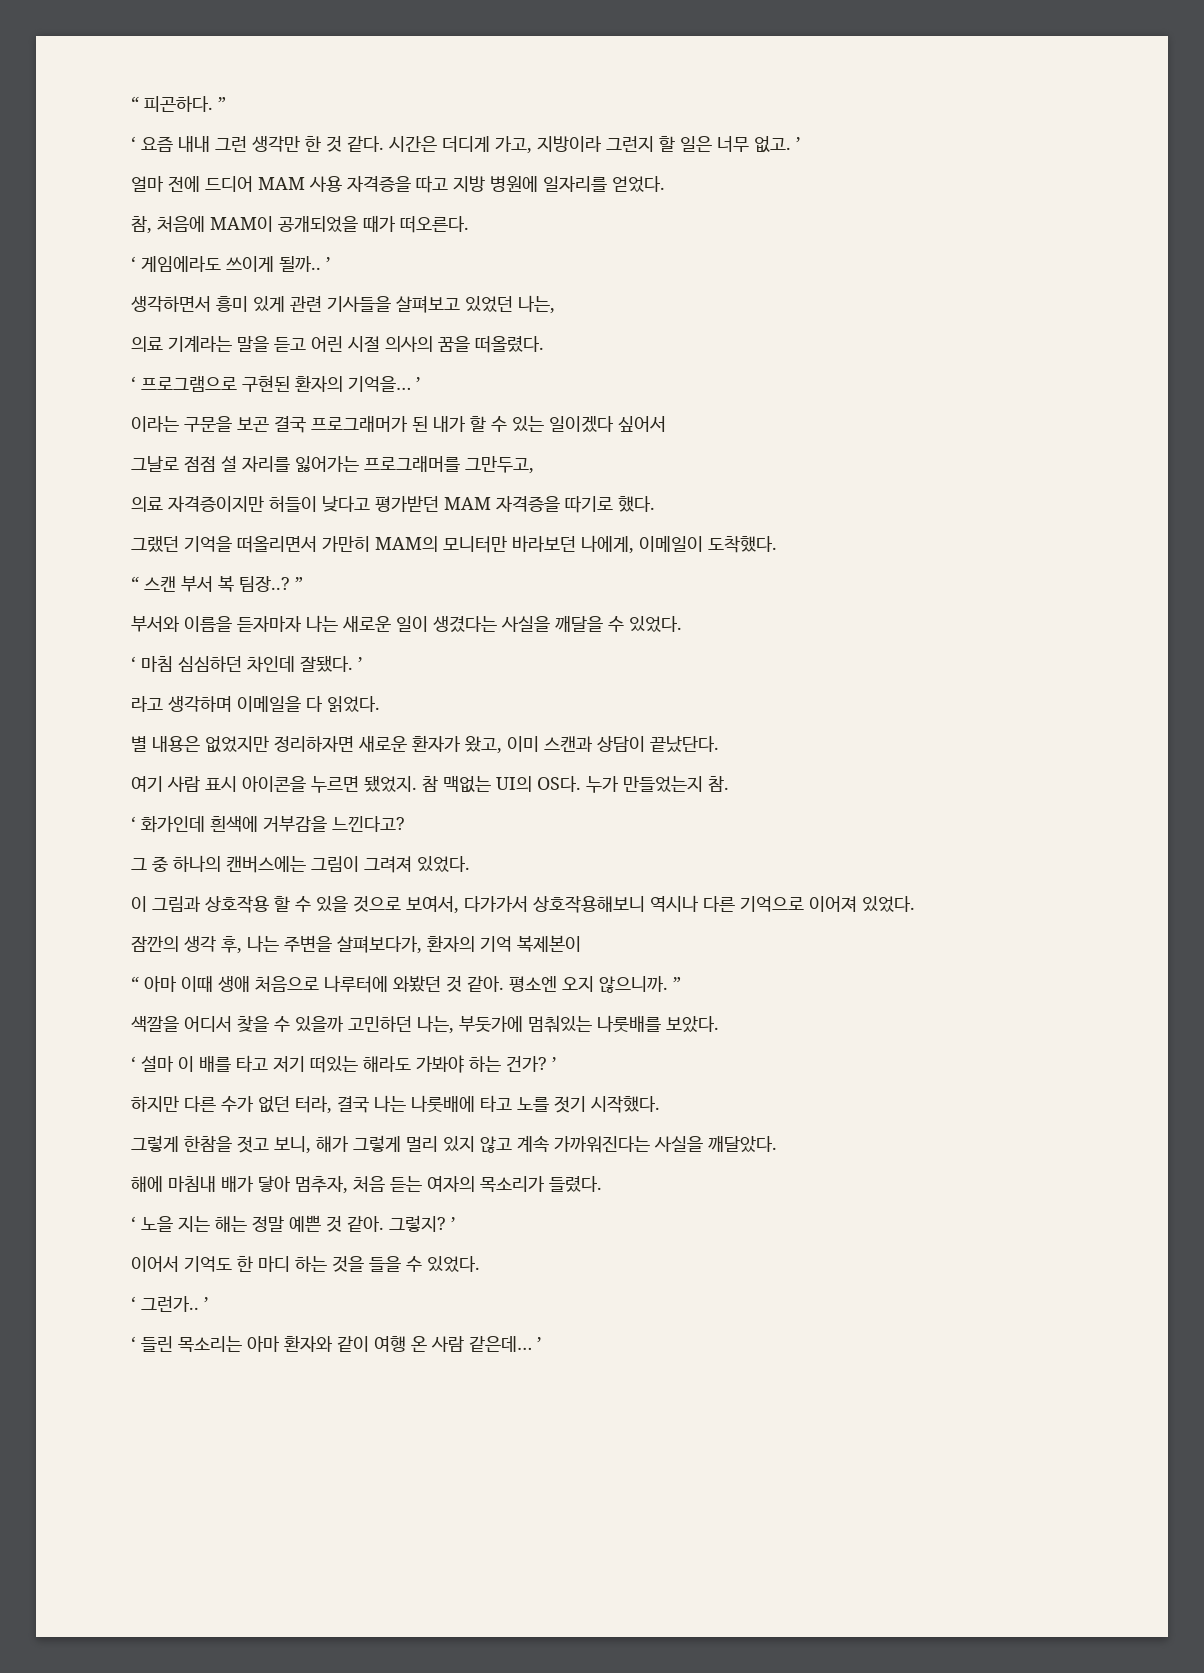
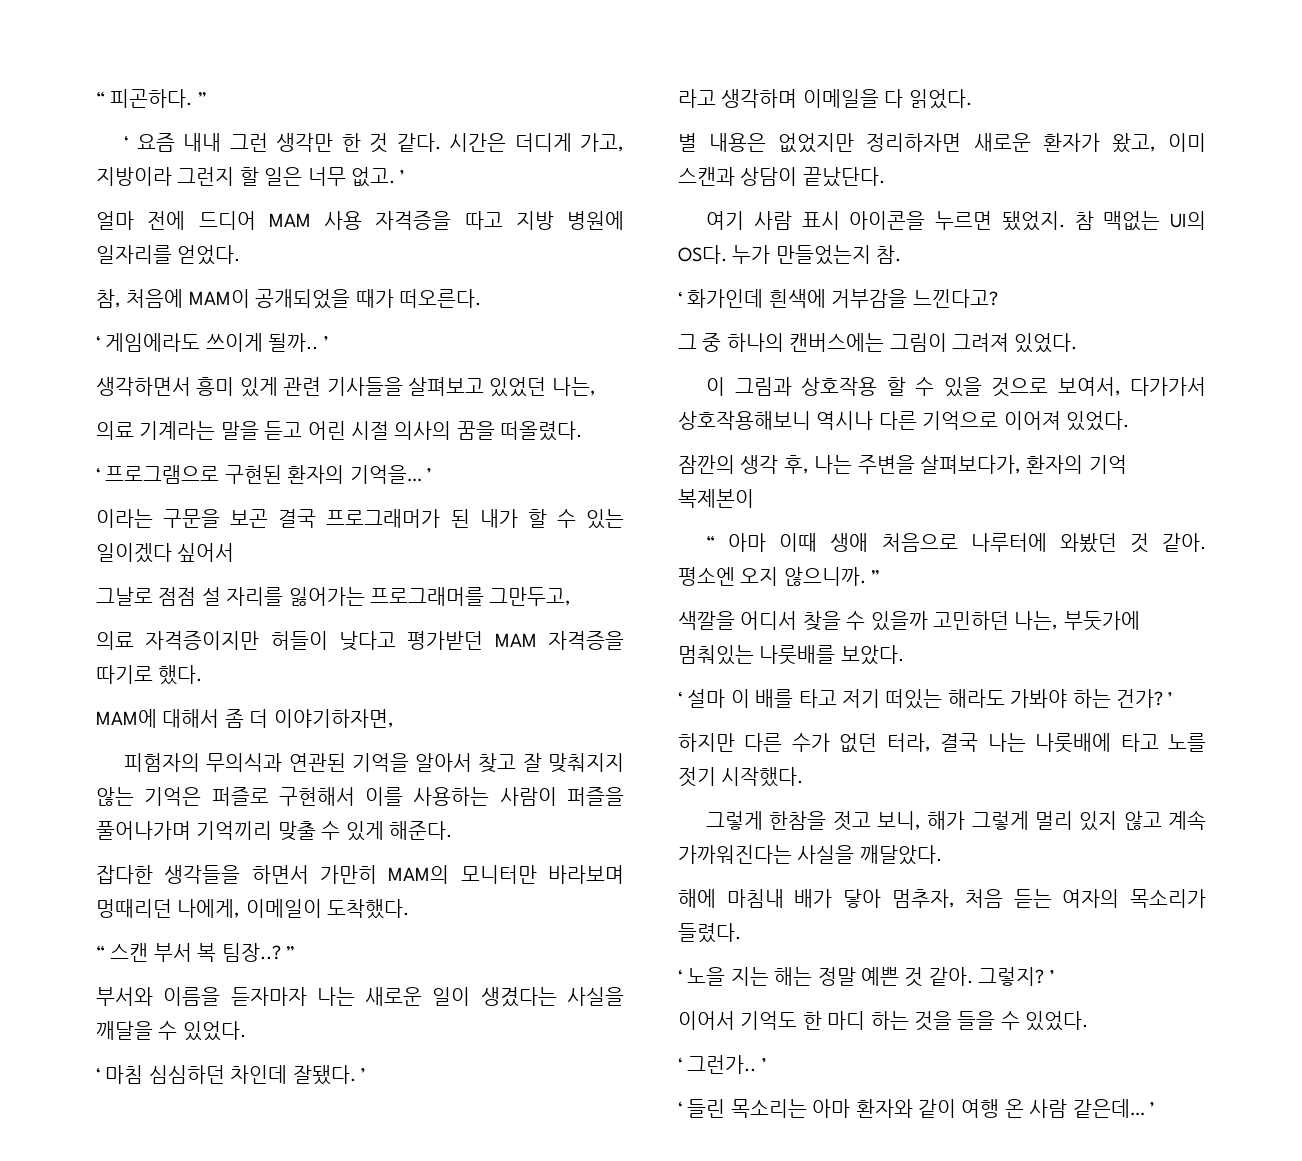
[131,536,317,553] 그랬던 기억을 떠올리면서 -> [96,709,394,728] [124,753,624,773] [96,787,624,806] [96,821,452,841] [96,865,309,884] MAM에 대해서 좀 더 이야기하자면, // 피험자의 무의식과 연관된 기억을 알아서 찾고 잘 맞춰지지 않는 기억은 퍼즐로 구현해서 이를 사용하는 사람이 퍼즐을 풀어나가며 기억끼리 맞출 수 있게 해준다. // 잡다한 생각들을 하면서
[512,535,576,552] 바라보던 -> [547,865,624,884] [96,899,172,918] 바라보며 멍때리던

